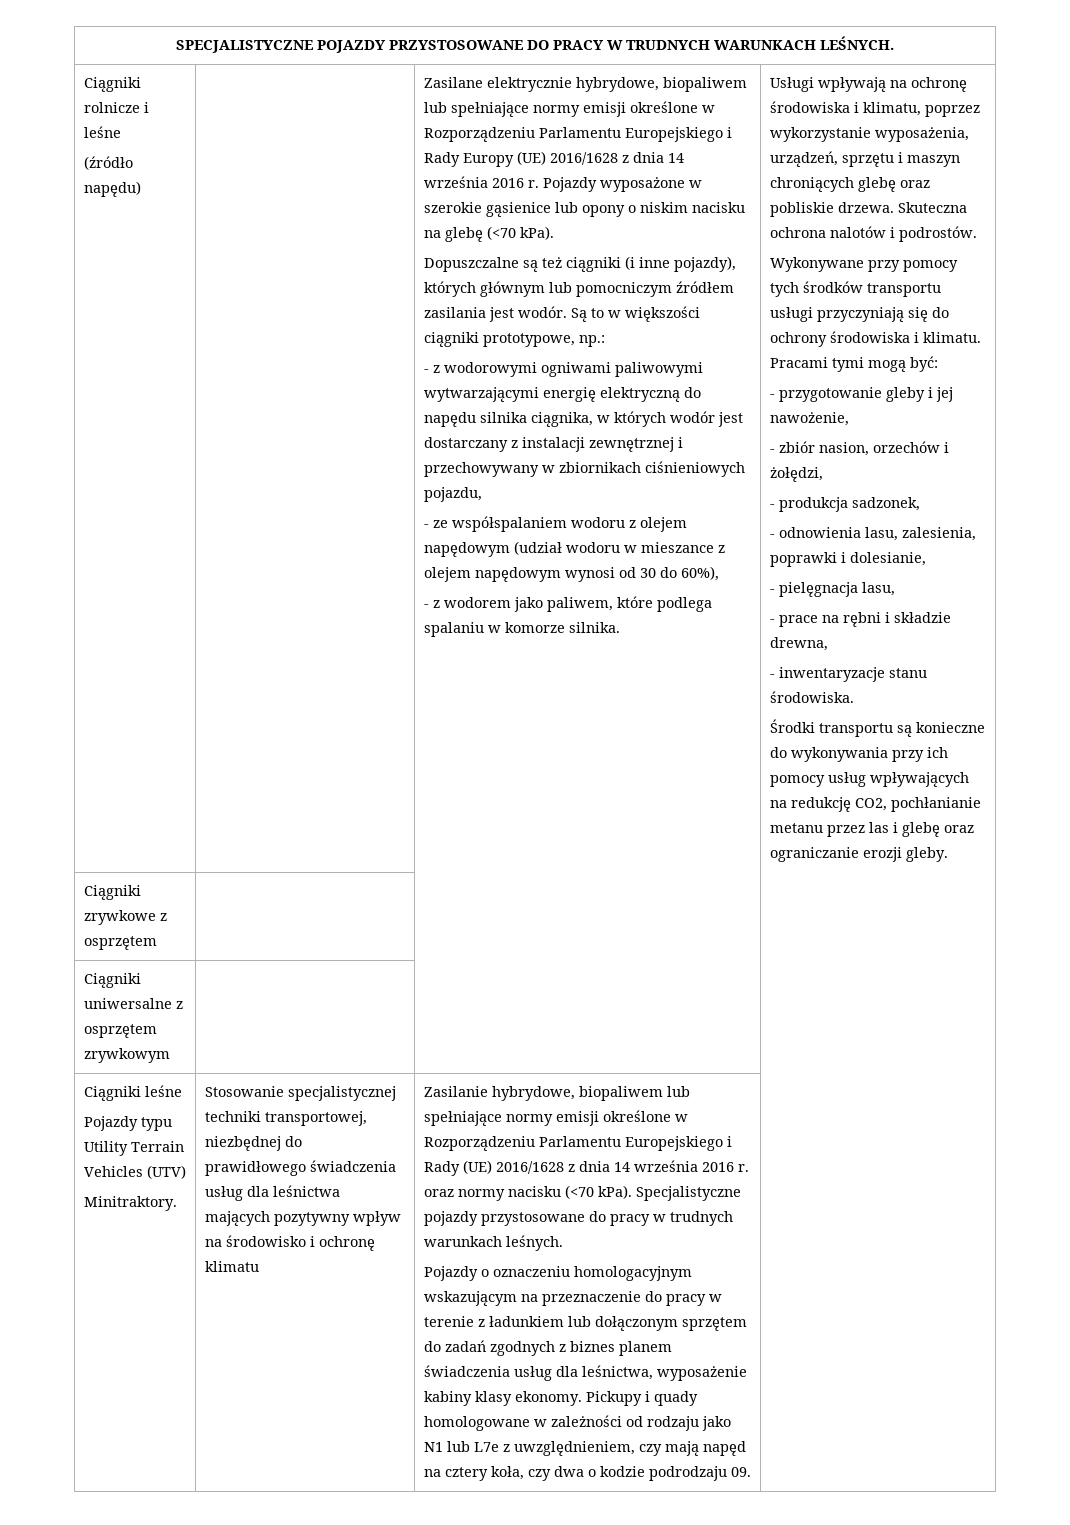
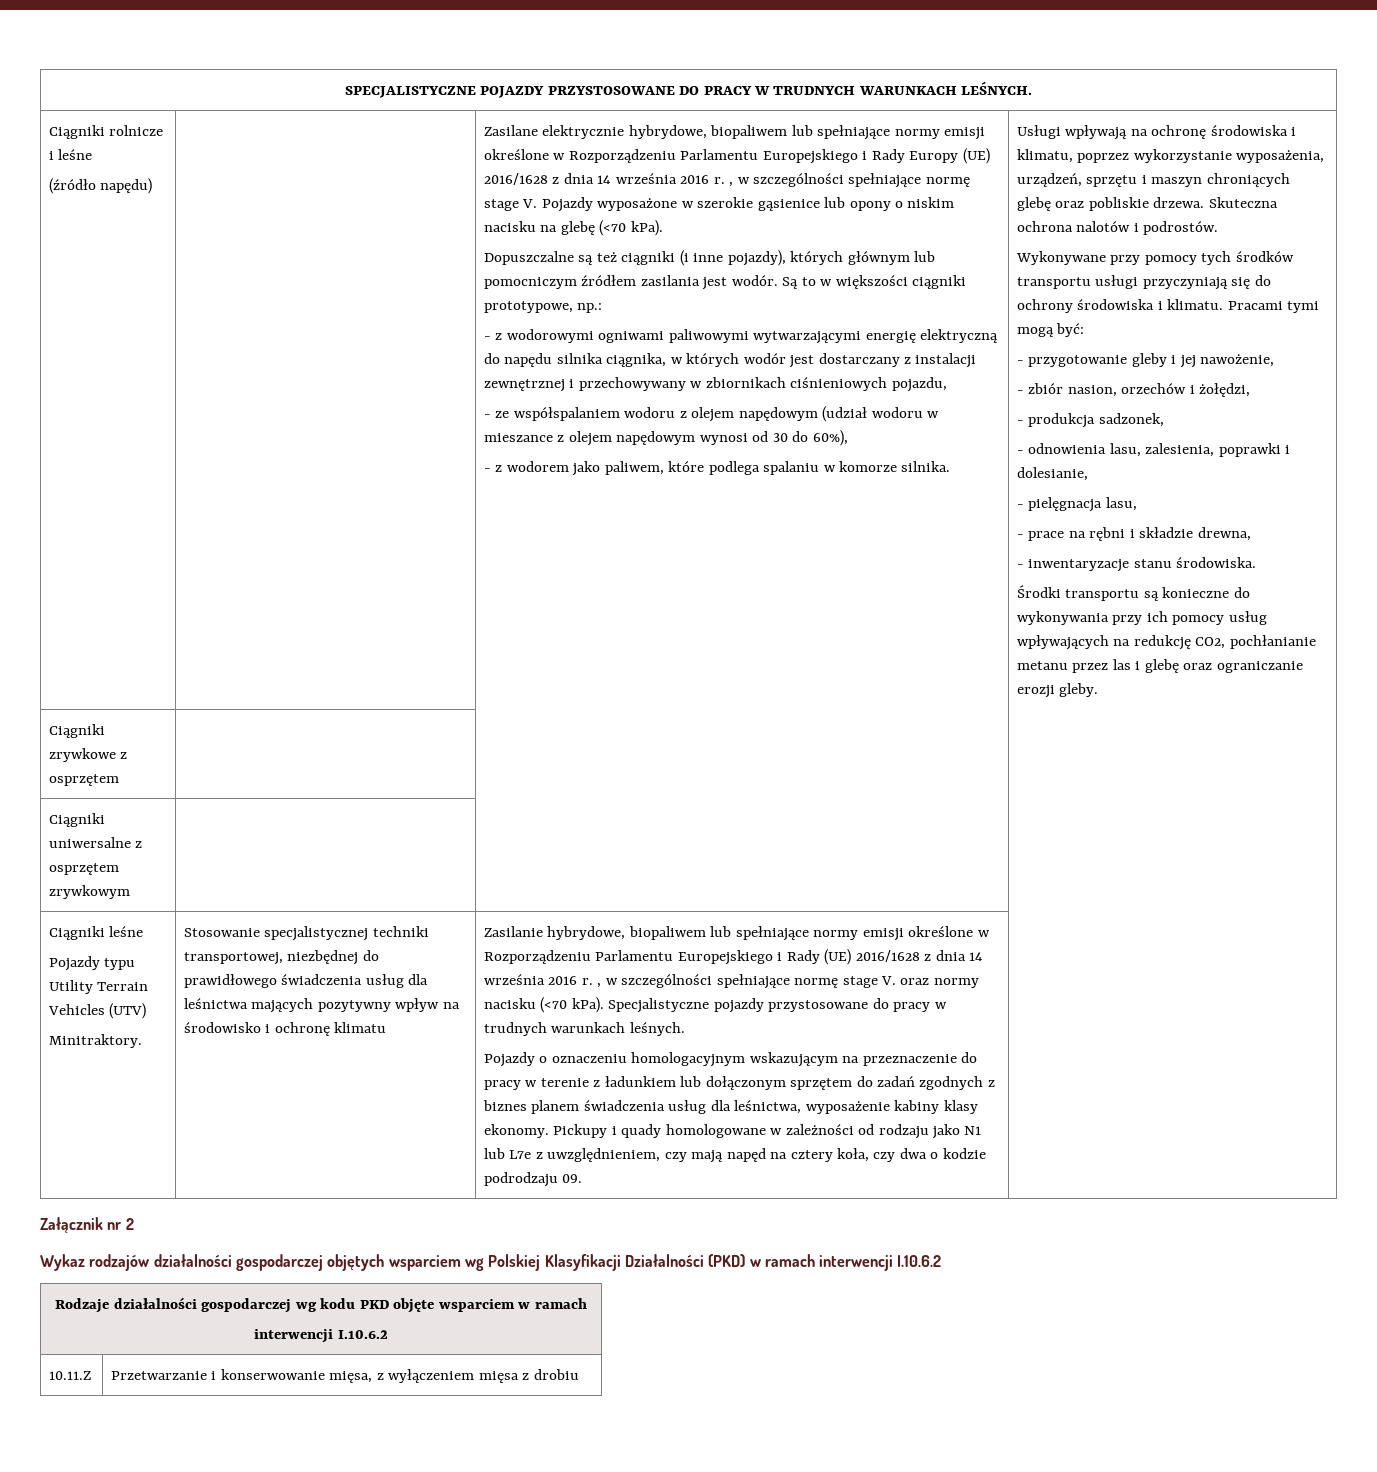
(539, 184) none -> [729,173,970,188] [483,199,538,211] , w szczególności spełniające normę stage V.
(749, 1168) none -> [597,974,897,989] , w szczególności spełniające normę stage V.
(751, 1472) none -> [40,1217,134,1233] [40,1254,942,1271] [55,1297,587,1313] [254,1329,388,1343] [48,1371,91,1380] [110,1369,579,1383] // Załącznik nr 2 // Wykaz rodzajów działalności gospodarczej objętych wsparciem wg Polskiej Klasyfikacji Działalności (PKD) w ramach interwencji I.10.6.2 // Rodzaje działalności gospodarczej wg kodu PKD objęte wsparciem w ramach // interwencji I.10.6.2 // 10.11.Z | Przetwarzanie i konserwowanie mięsa, z wyłączeniem mięsa z drobiu

